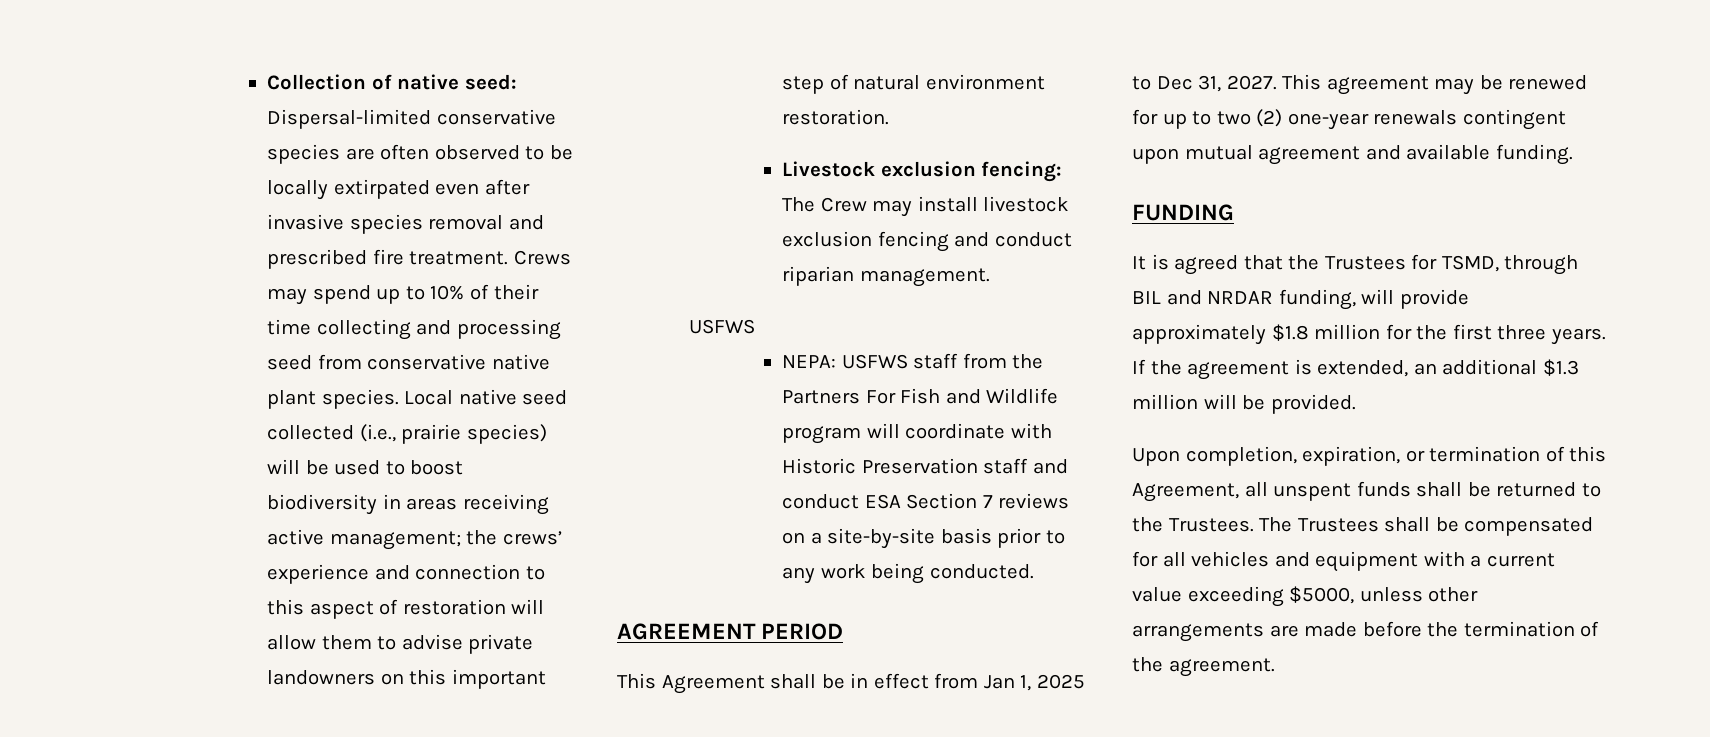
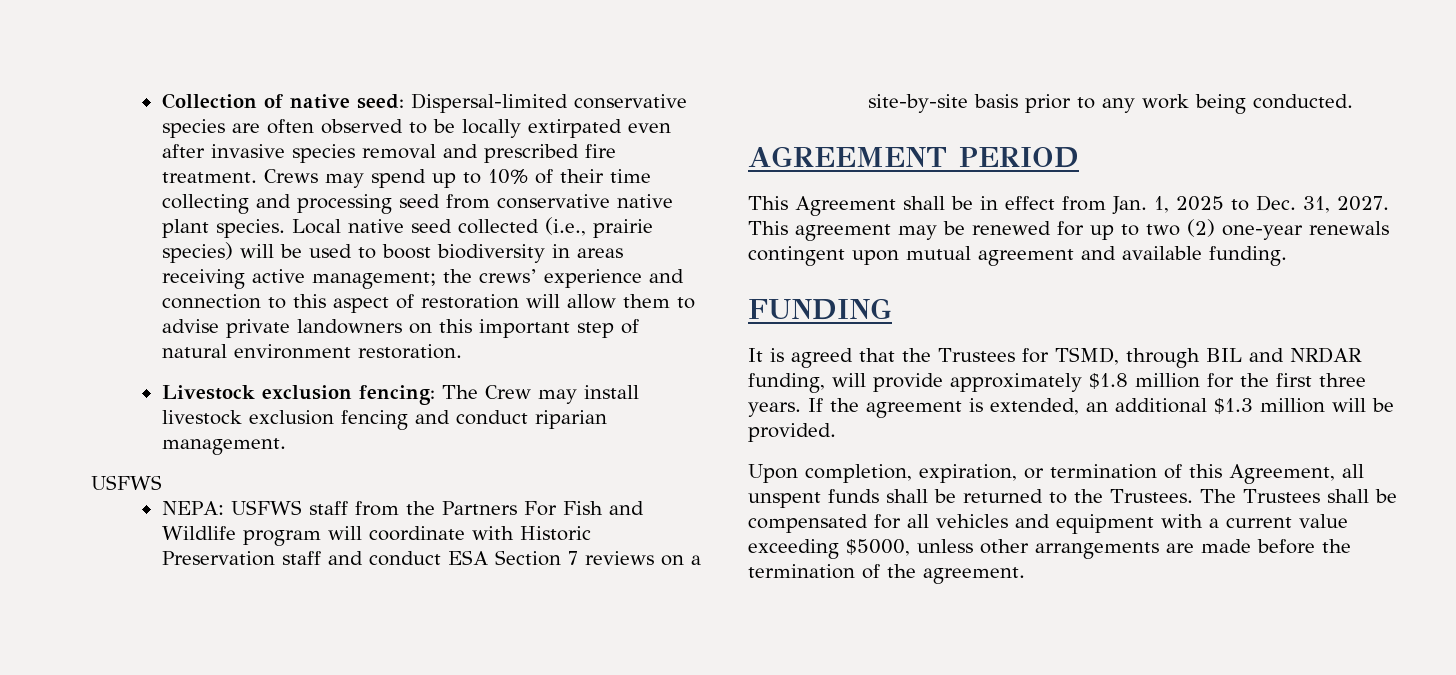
[983,675,1015,689] Jan -> [1112,196,1147,215] Jan.
[1156,76,1193,90] Dec -> [1256,195,1296,211] Dec.

